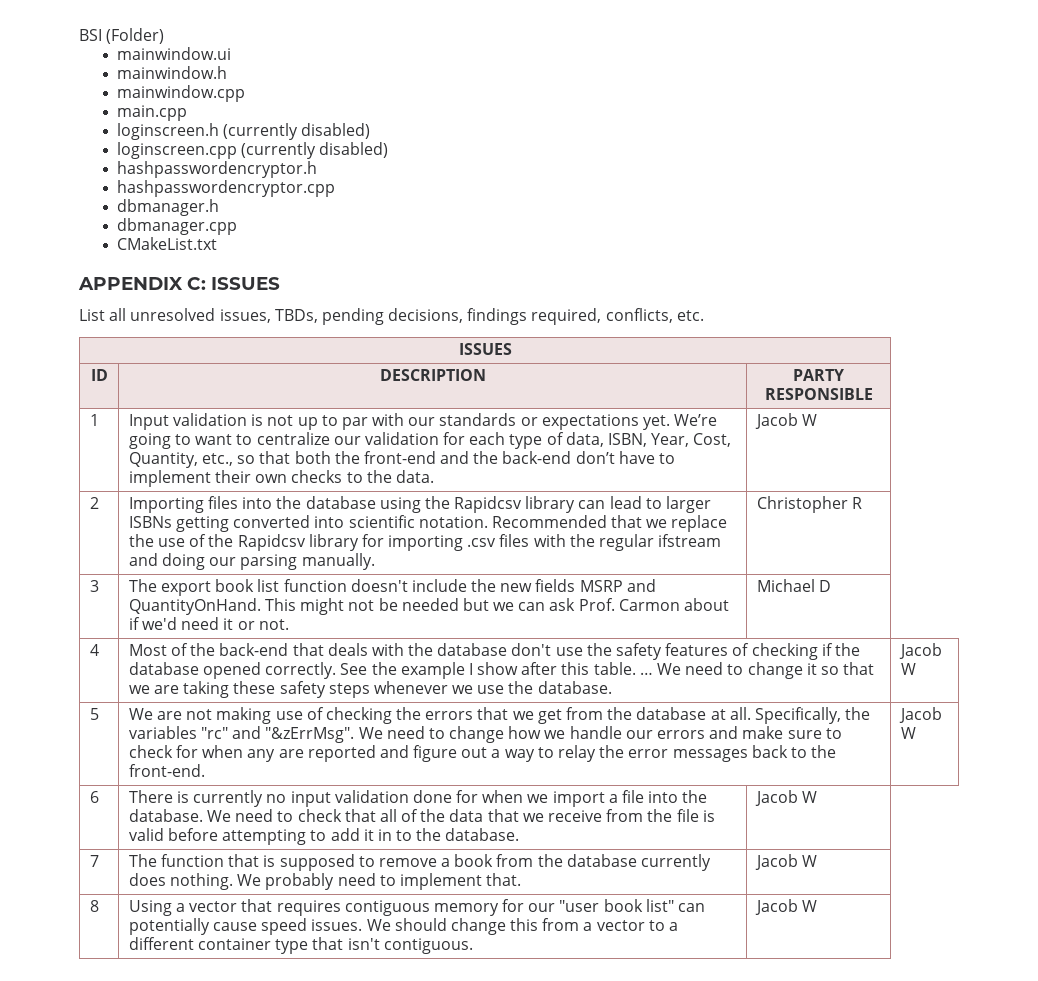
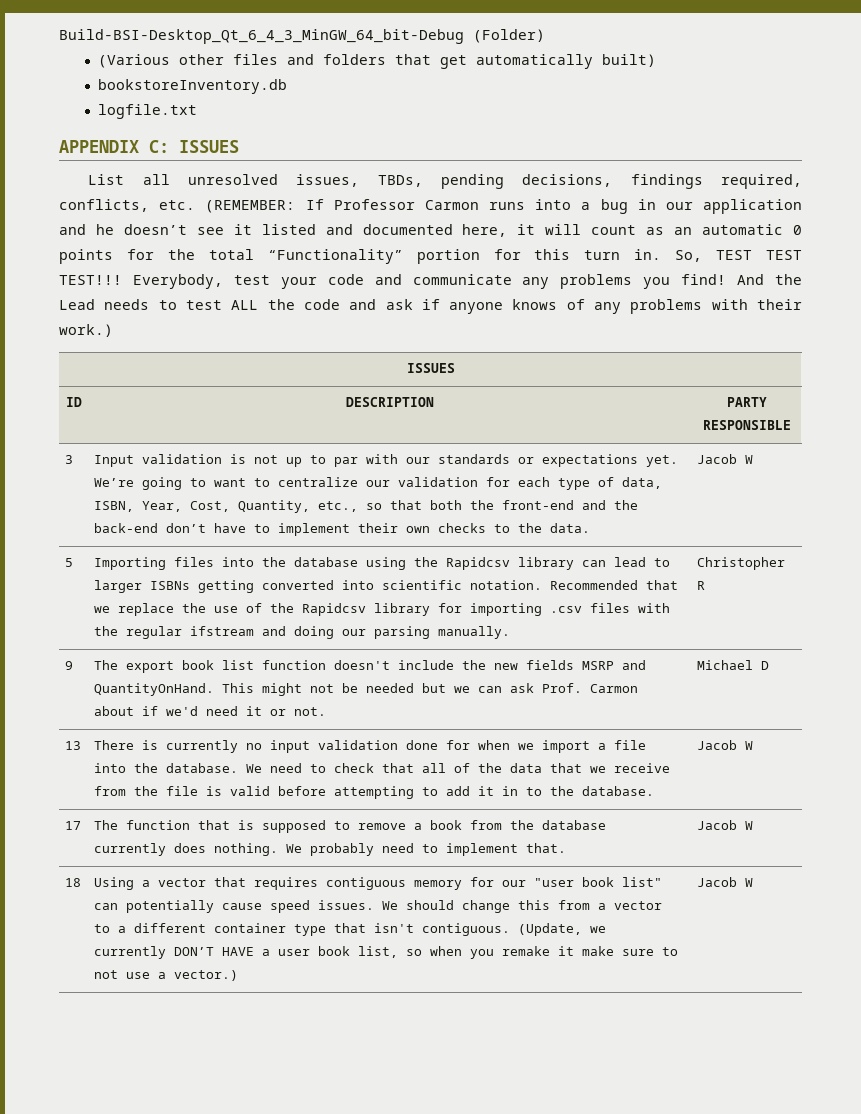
[79,29,102,41] BSI -> [59,29,464,44] Build-BSI-Desktop_Qt_6_4_3_MinGW_64_bit-Debug
[116,47,231,60] [116,66,227,79] [116,85,245,102] [116,105,187,121] [116,123,371,140] [116,142,389,159] [116,161,317,178] [116,180,335,197] [116,199,219,216] [116,218,237,235] [116,237,217,250] mainwindow.ui // mainwindow.h // mainwindow.cpp // main.cpp // loginscreen.h (currently disabled) // loginscreen.cpp (currently disabled) // hashpasswordencryptor.h // hashpasswordencryptor.cpp // dbmanager.h // dbmanager.cpp // CMakeList.txt -> [97,54,656,69] [97,79,287,94] [97,104,197,119] (Various other files and folders that get automatically built) // bookstoreInventory.db // logfile.txt
(704, 315) none -> [205,199,802,214] [59,224,802,237] [59,249,802,264] [59,274,802,289] [59,299,802,314] [59,324,113,337] (REMEMBER: If Professor Carmon runs into a bug in our application and he doesn’t see it listed and documented here, it will count as an automatic 0 points for the total “Functionality” portion for this turn in. So, TEST TEST TEST!!! Everybody, test your code and communicate any problems you find! And the Lead needs to test ALL the code and ask if anyone knows of any problems with their work.)
[89,414,99,426] 1 -> [65,455,74,464] 3
[89,497,99,509] 2 -> [65,558,74,567] 5
[89,580,99,592] 3 -> [65,661,74,670] 9
[89,644,99,656] [128,643,860,660] [128,662,875,679] [128,681,612,698] [898,643,942,659] [900,663,916,675] [89,708,99,720] [128,707,871,724] [128,726,842,743] [128,745,837,762] [128,764,205,777] [898,707,942,723] [900,727,916,739] [89,791,99,803] 4 | Most of the back-end that deals with the database don't use the safety features of checking if the database opened correctly. See the example I show after this table. … We need to change it so that we are taking these safety steps whenever we use the database. | Jacob W // 5 | We are not making use of checking the errors that we get from the database at all. Specifically, the variables "rc" and "&zErrMsg". We need to change how we handle our errors and make sure to check for when any are reported and figure out a way to relay the error messages back to the front-end. | Jacob W // 6 -> [65,741,82,750] 13
[89,855,99,867] 7 -> [65,821,82,830] 17
[89,900,99,912] 8 -> [65,878,82,887] 18
(473, 946) none -> [518,923,607,936] [94,946,679,959] [94,970,239,981] (Update, we currently DON’T HAVE a user book list, so when you remake it make sure to not use a vector.)

